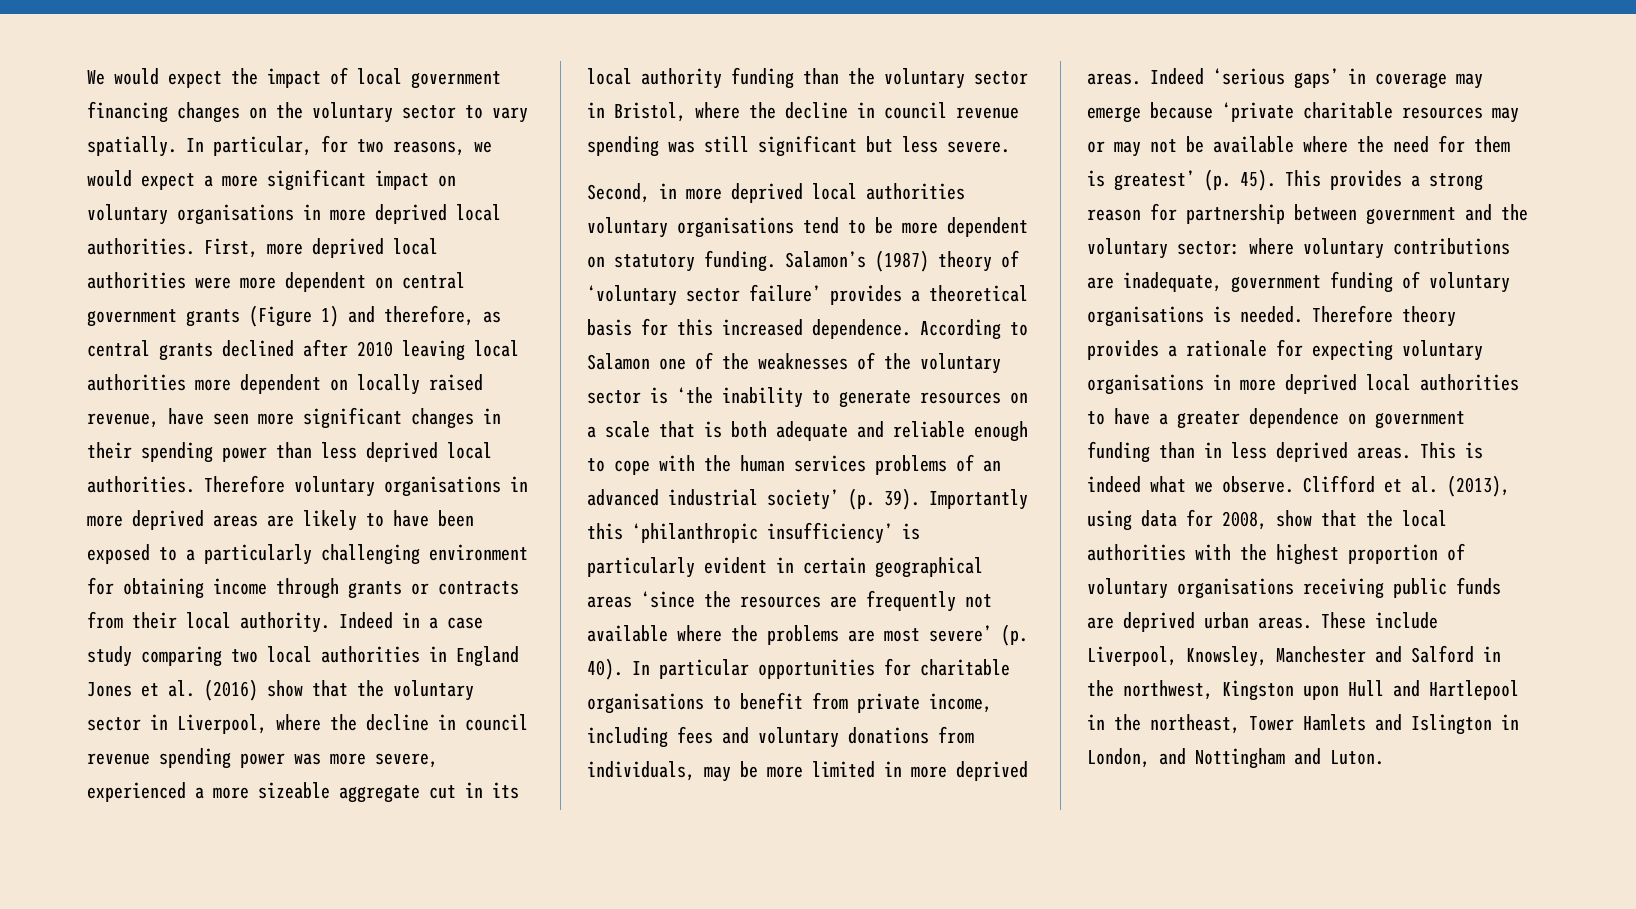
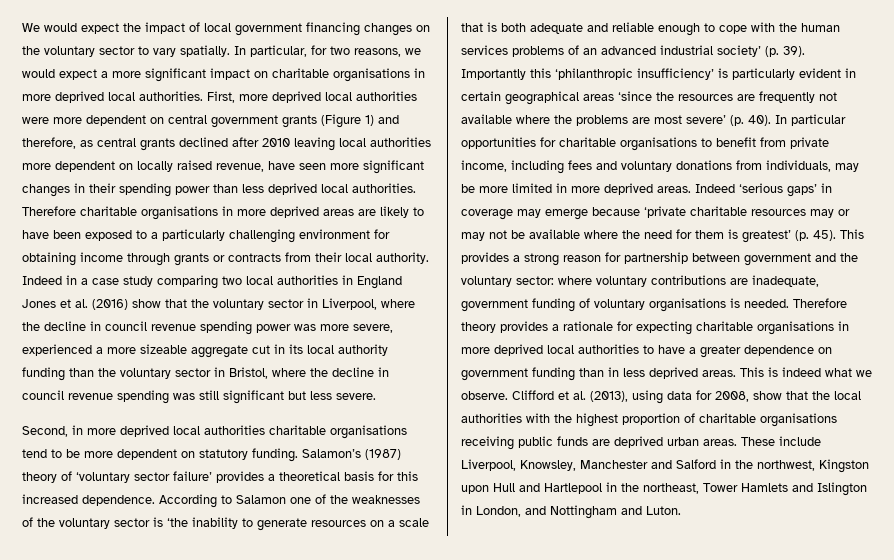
[87,204,168,225] voluntary -> [272,68,329,78] charitable
[294,476,375,497] voluntary -> [80,206,137,216] charitable
[587,217,668,238] voluntary -> [269,425,326,435] charitable
[1402,340,1483,361] voluntary -> [696,321,753,331] charitable
[1087,578,1168,599] voluntary -> [699,413,756,423] charitable

